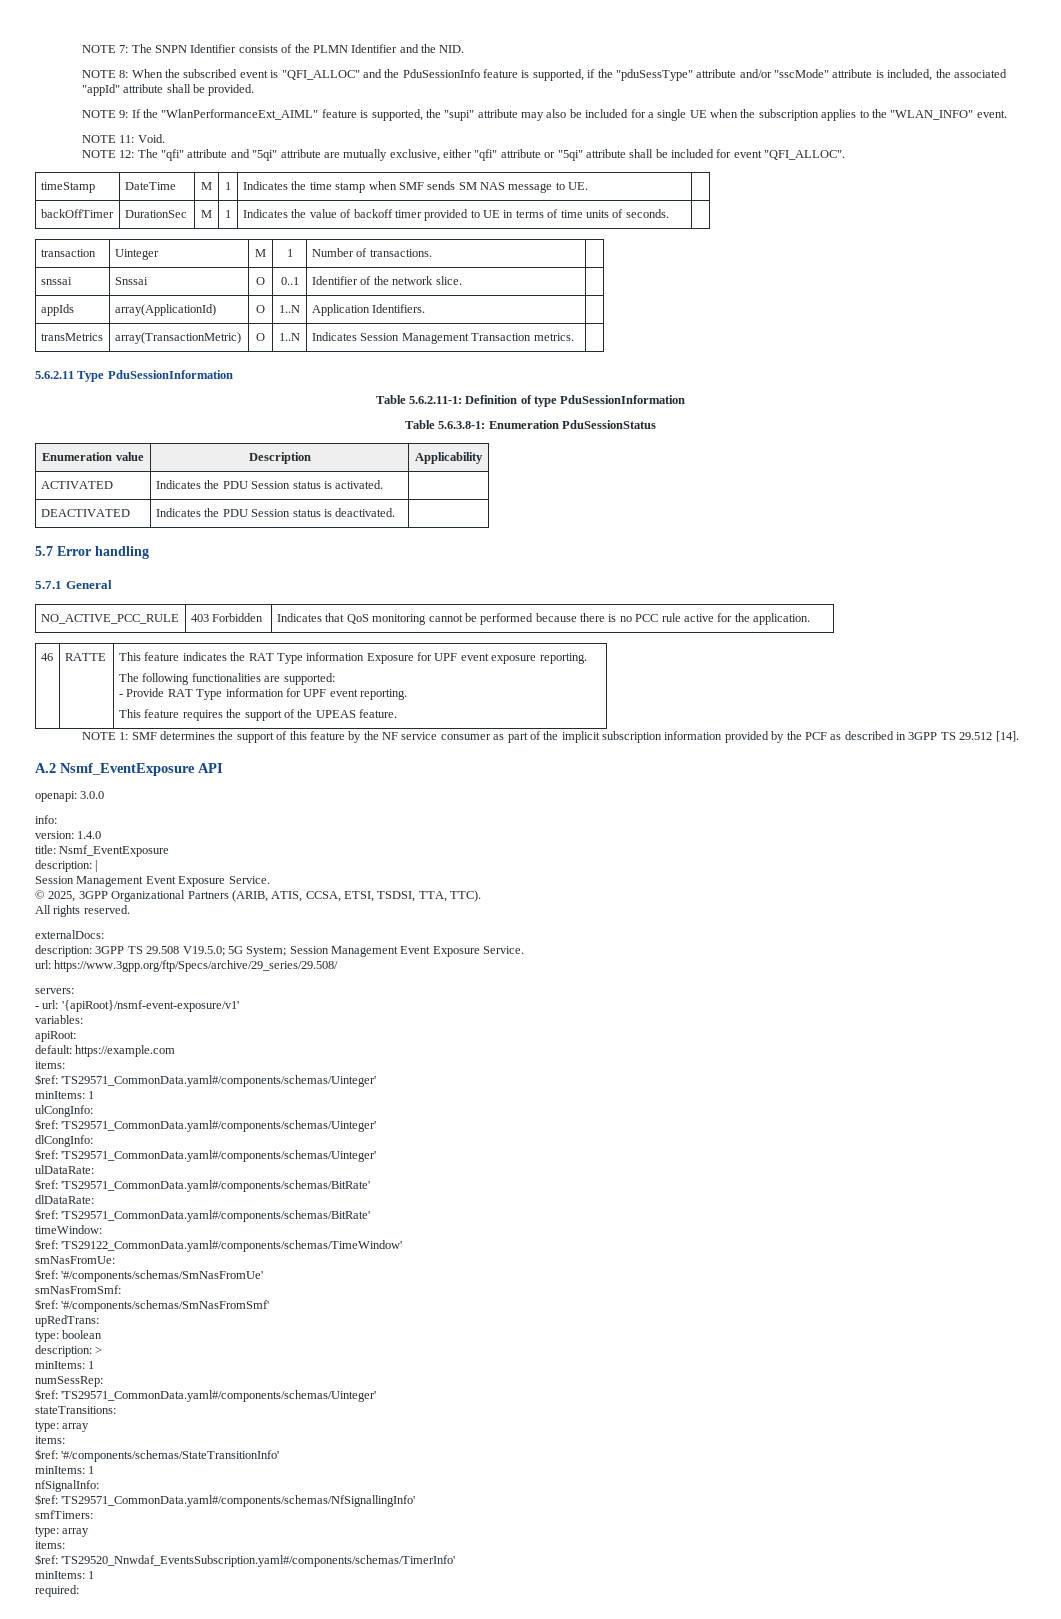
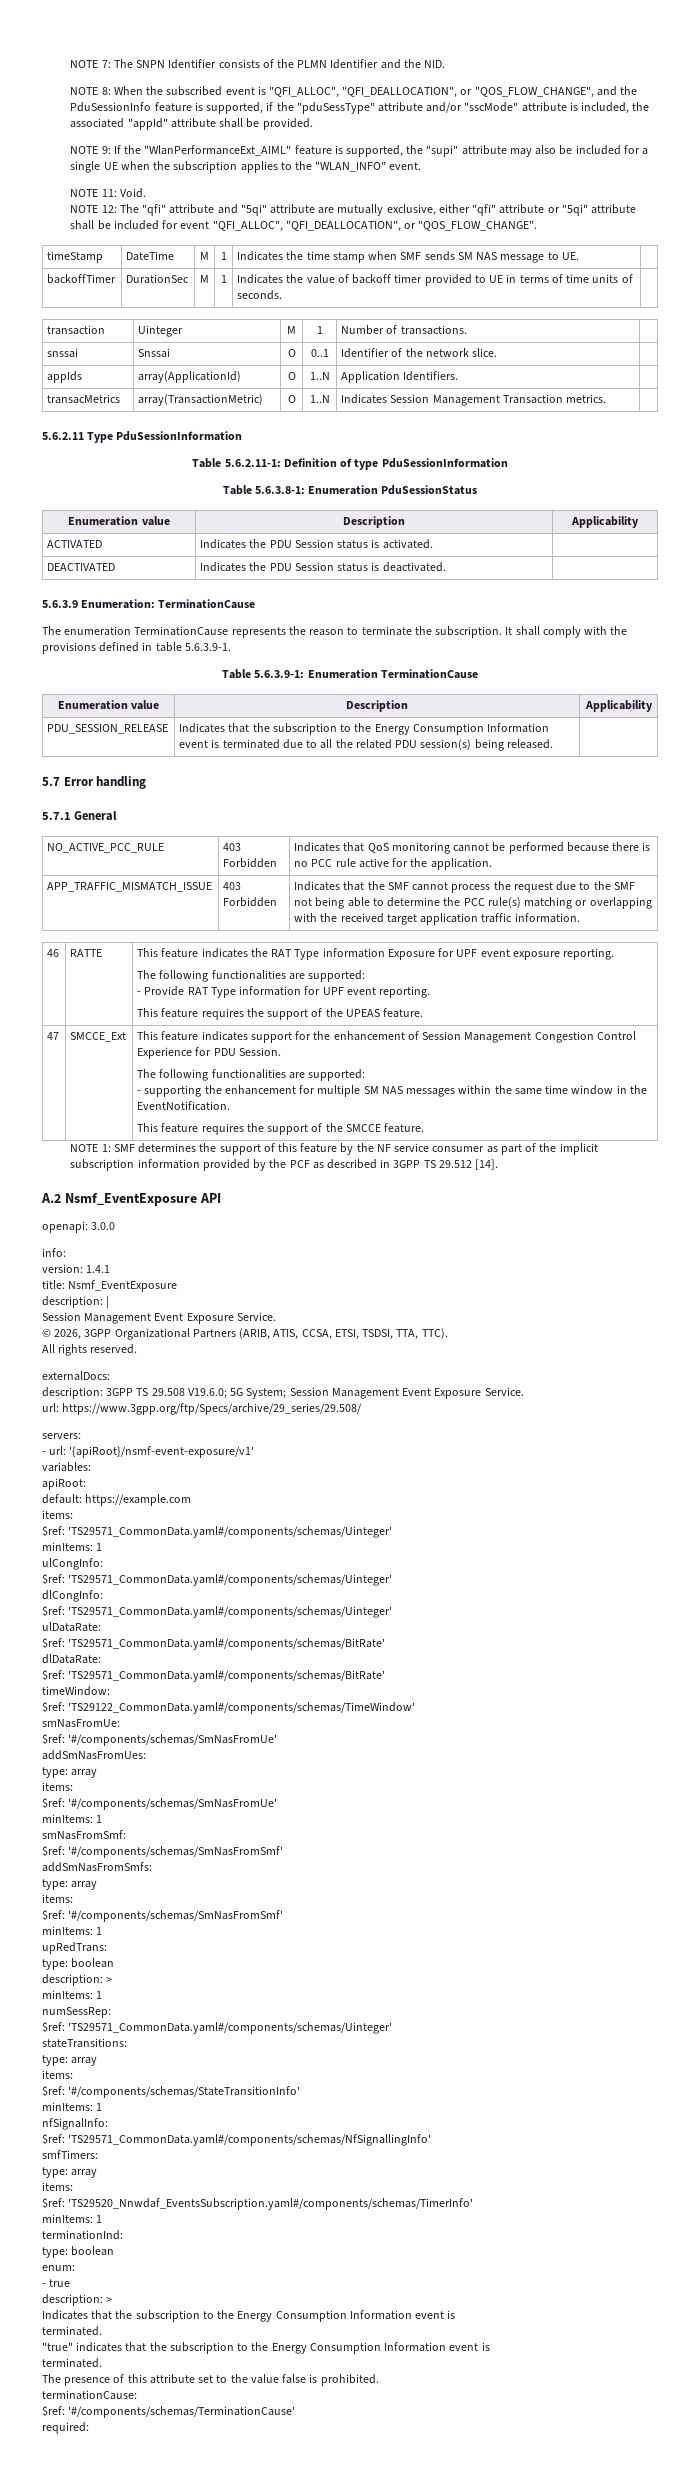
[281,70,360,80] "QFI_ALLOC" -> [269,86,594,98] "QFI_ALLOC", "QFI_DEALLOCATION", or "QOS_FLOW_CHANGE",
[764,150,846,160] "QFI_ALLOC". -> [212,220,538,232] "QFI_ALLOC", "QFI_DEALLOCATION", or "QOS_FLOW_CHANGE".
[40,209,114,218] backOffTimer -> [47,274,117,284] backoffTimer
[40,333,103,341] transMetrics -> [47,394,121,404] transacMetrics
(396, 512) none -> [42,599,256,609] [42,626,628,638] [42,642,231,654] [222,669,478,679] [57,700,160,710] [346,700,408,712] [584,700,653,712] [47,724,169,734] [179,723,550,735] [179,739,553,751] // 5.6.3.9 Enumeration: TerminationCause // The enumeration TerminationCause represents the reason to terminate the subscription. It shall comply with the provisions defined in table 5.6.3.9-1. // Table 5.6.3.9-1: Enumeration TerminationCause // Enumeration value | Description | Applicability // PDU_SESSION_RELEASE | Indicates that the subscription to the Energy Consumption Information event is terminated due to all the related PDU session(s) being released. |
(810, 619) none -> [47,882,213,892] [223,882,242,890] [223,897,278,907] [294,881,635,893] [294,897,652,909] [294,913,580,925] // APP_TRAFFIC_MISMATCH_ISSUE | 403 Forbidden | Indicates that the SMF cannot process the request due to the SMF not being able to determine the PCC rule(s) matching or overlapping with the received target application traffic information.
(397, 713) none -> [47,1032,60,1040] [70,1032,127,1042] [137,1031,636,1043] [137,1047,281,1059] [137,1069,366,1081] [137,1085,647,1097] [137,1101,231,1111] [137,1123,425,1135] // 47 | SMCCE_Ext | This feature indicates support for the enhancement of Session Management Congestion Control Experience for PDU Session. // The following functionalities are supported: // - supporting the enhancement for multiple SM NAS messages within the same time window in the EventNotification. // This feature requires the support of the SMCCE feature.
[77,831,102,839] 1.4.0 -> [86,1265,111,1273] 1.4.1
[48,891,76,902] 2025, -> [54,1329,82,1340] 2026,
[182,946,225,956] V19.5.0; -> [187,1388,227,1399] V19.6.0;
[35,1285,121,1294] [35,1299,270,1312] smNasFromSmf: // $ref: '#/components/schemas/SmNasFromSmf' -> [42,1750,146,1760] [42,1767,98,1778] [42,1782,73,1791] [42,1798,278,1810] [42,1814,103,1823] [42,1830,126,1840] [42,1846,284,1858] [42,1862,152,1872] [42,1879,98,1890] [42,1894,73,1903] [42,1910,284,1922] [42,1926,103,1935] addSmNasFromUes: // type: array // items: // $ref: '#/components/schemas/SmNasFromUe' // minItems: 1 // smNasFromSmf: // $ref: '#/components/schemas/SmNasFromSmf' // addSmNasFromSmfs: // type: array // items: // $ref: '#/components/schemas/SmNasFromSmf' // minItems: 1
(95, 1575) none -> [42,2230,123,2240] [42,2246,115,2258] [42,2265,75,2271] [42,2279,71,2287] [42,2294,113,2306] [42,2310,456,2322] [42,2326,102,2336] [42,2342,490,2354] [42,2358,102,2368] [42,2374,379,2386] [42,2390,137,2400] [42,2406,296,2418] // terminationInd: // type: boolean // enum: // - true // description: > // Indicates that the subscription to the Energy Consumption Information event is // terminated. // "true" indicates that the subscription to the Energy Consumption Information event is // terminated. // The presence of this attribute set to the value false is prohibited. // terminationCause: // $ref: '#/components/schemas/TerminationCause'

